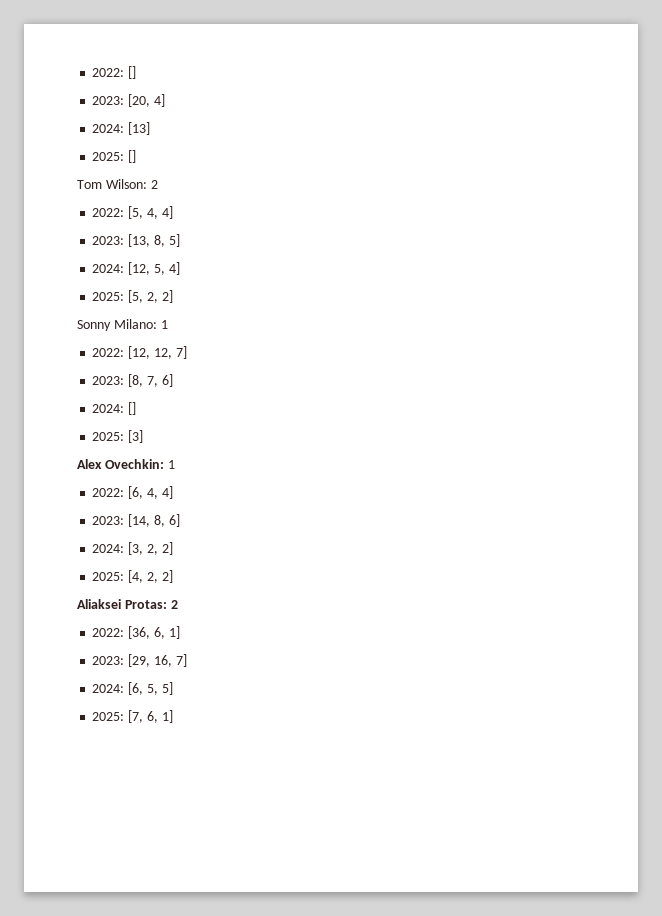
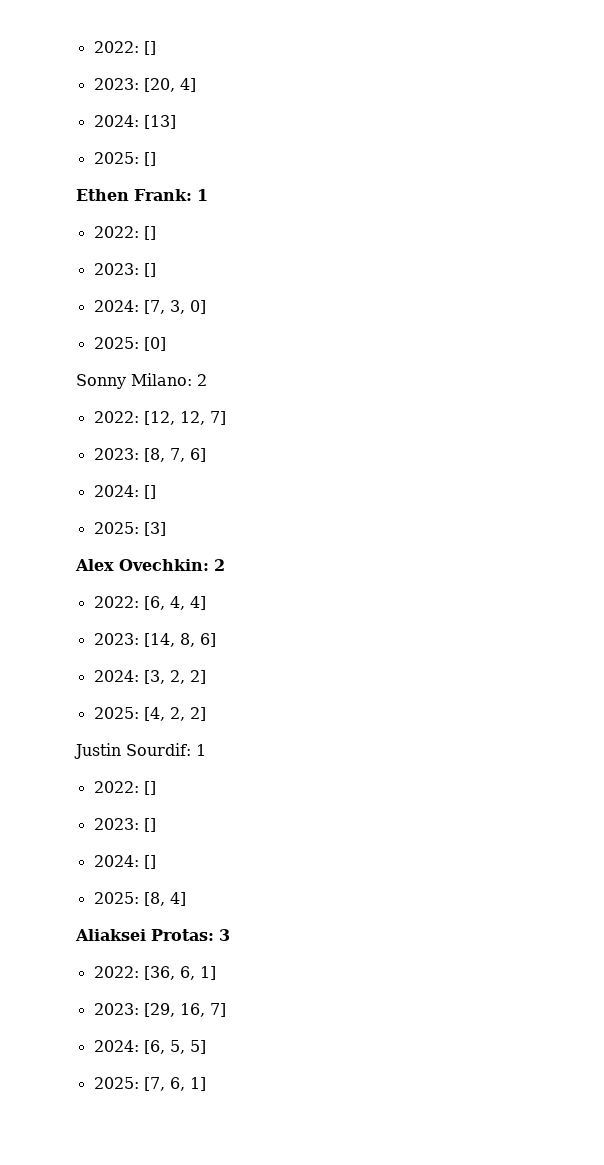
[77,179,158,189] [92,206,173,219] [92,234,180,247] [92,262,180,275] [92,290,173,303] Tom Wilson: 2 // 2022: [5, 4, 4] // 2023: [13, 8, 5] // 2024: [12, 5, 4] // 2025: [5, 2, 2] -> [76,189,208,201] [93,226,156,240] [93,263,156,277] [93,300,206,314] [93,337,166,351] Ethen Frank: 1 // 2022: [] // 2023: [] // 2024: [7, 3, 0] // 2025: [0]
[160,320,168,329] 1 -> [197,374,207,386] 2
[167,460,175,469] 1 -> [214,559,225,571] 2
(173, 576) none -> [74,743,206,759] [93,781,156,795] [93,818,156,832] [93,855,156,869] [93,892,186,906] // Justin Sourdif: 1 // 2022: [] // 2023: [] // 2024: [] // 2025: [8, 4]
[170,600,178,609] 2 -> [219,929,230,941] 3

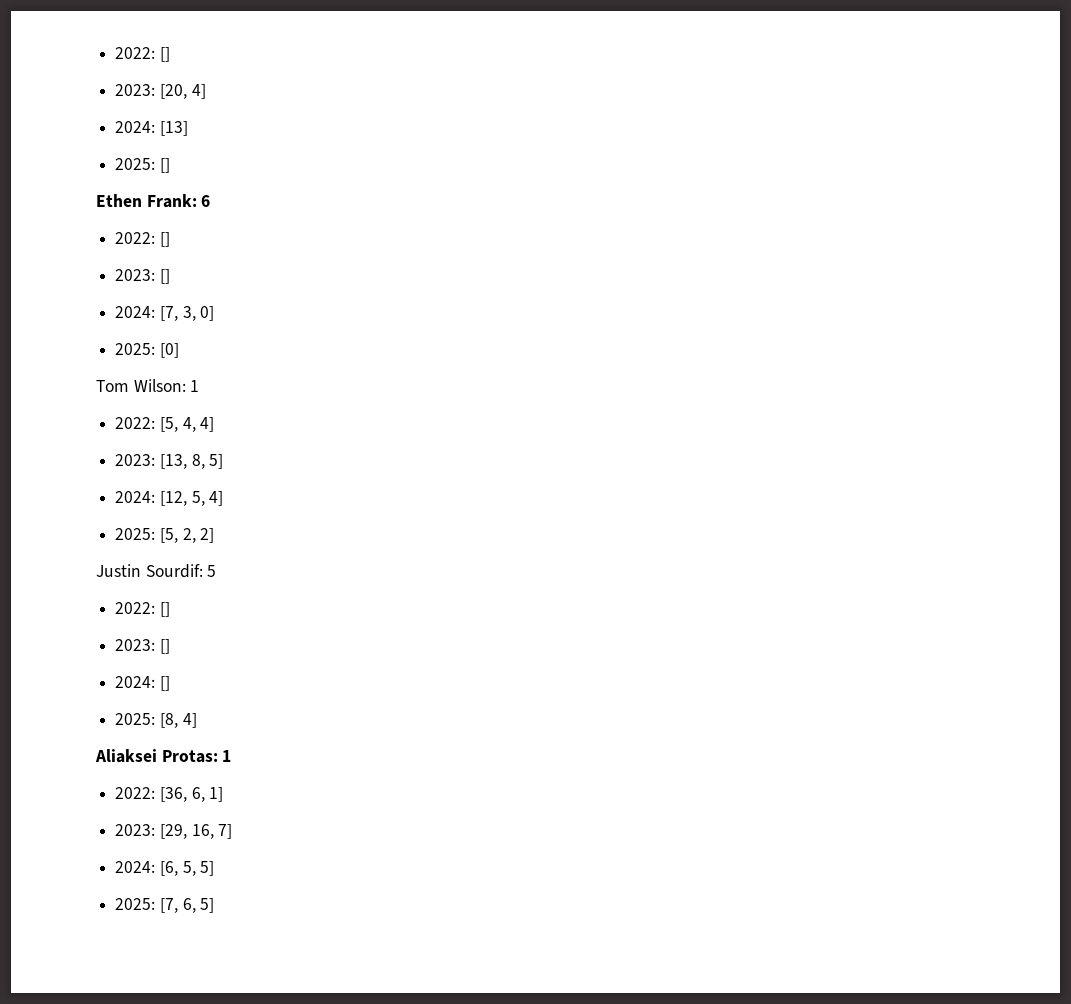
[197,189,208,201] 1 -> [201,195,211,207] 6
[76,373,207,389] [93,411,226,425] [93,448,206,462] [93,485,156,499] [93,522,166,536] [75,559,225,571] [93,596,206,610] [93,633,216,647] [93,670,206,684] [93,707,165,721] Sonny Milano: 2 // 2022: [12, 12, 7] // 2023: [8, 7, 6] // 2024: [] // 2025: [3] // Alex Ovechkin: 2 // 2022: [6, 4, 4] // 2023: [14, 8, 6] // 2024: [3, 2, 2] // 2025: [4, -> [96,379,200,392] [115,417,215,432] [115,454,224,469] [115,491,224,506] [115,528,178,543] Tom Wilson: 1 // 2022: [5, 4, 4] // 2023: [13, 8, 5] // 2024: [12, 5, 4] // 2025: [5,
[196,744,206,756] 1 -> [207,565,217,577] 5
[219,929,230,941] 3 -> [222,750,232,762] 1
[189,1077,206,1091] 1] -> [200,898,215,913] 5]

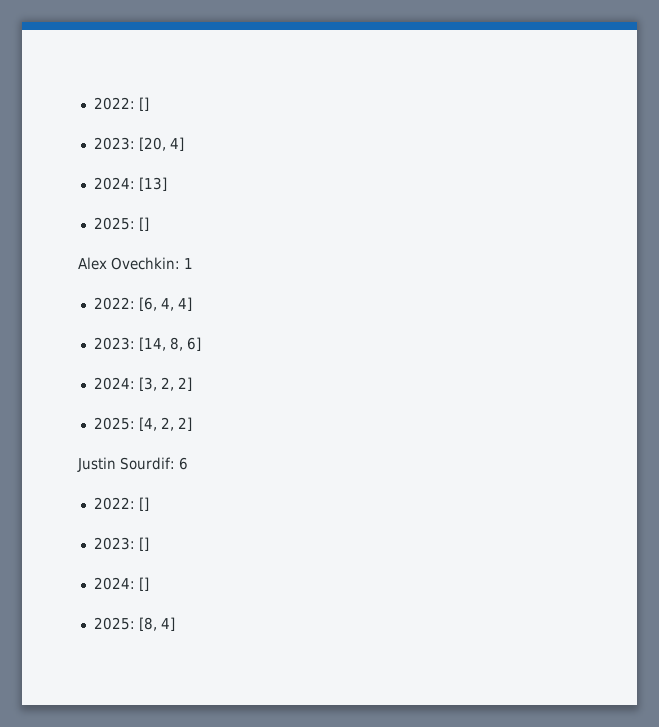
[96,194,211,208] [115,232,170,247] [115,269,170,284] [115,306,215,321] [115,343,179,358] [96,379,200,392] [115,417,178,432] Ethen Frank: 6 // 2022: [] // 2023: [] // 2024: [7, 3, 0] // 2025: [0] // Tom Wilson: 1 // 2022: [5, -> [78,257,193,270] [93,297,157,311] Alex Ovechkin: 1 // 2022: [6,
[159,454,224,469] [115,491,224,506] [115,528,178,543] [13, 8, 5] // 2024: [12, 5, 4] // 2025: [5, -> [138,337,201,351] [93,377,192,391] [93,417,157,431] [14, 8, 6] // 2024: [3, 2, 2] // 2025: [4,
[207,565,217,577] 5 -> [179,457,188,470] 6
[95,749,232,763] [115,787,224,802] [115,824,233,839] [115,861,215,876] [115,898,215,913] // Aliaksei Protas: 1 // 2022: [36, 6, 1] // 2023: [29, 16, 7] // 2024: [6, 5, 5] // 2025: [7, 6, 5] -> (175, 624) none

